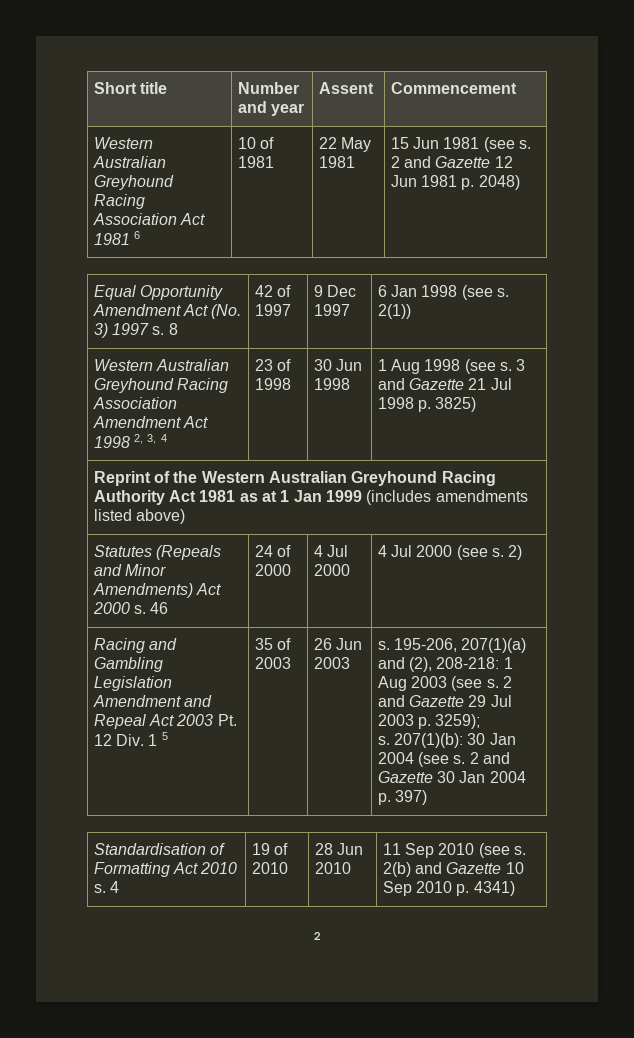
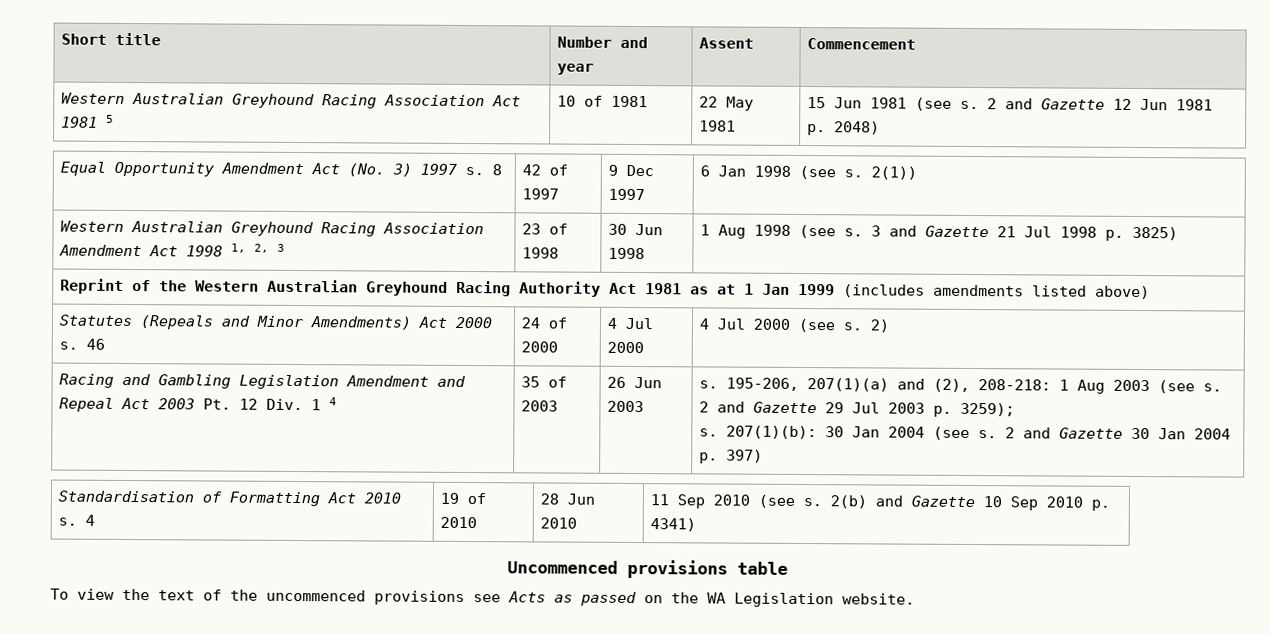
[133,231,140,239] 6 -> [106,114,115,123] 5
[133,434,167,444] 2, 3, 4 -> [231,243,286,253] 1, 2, 3
[161,732,168,740] 5 -> [329,397,338,406] 4
[314,932,321,940] 2 -> [506,559,788,579] [50,588,915,608] Uncommenced provisions table // To view the text of the uncommenced provisions see Acts as passed on the WA Legislation website.

